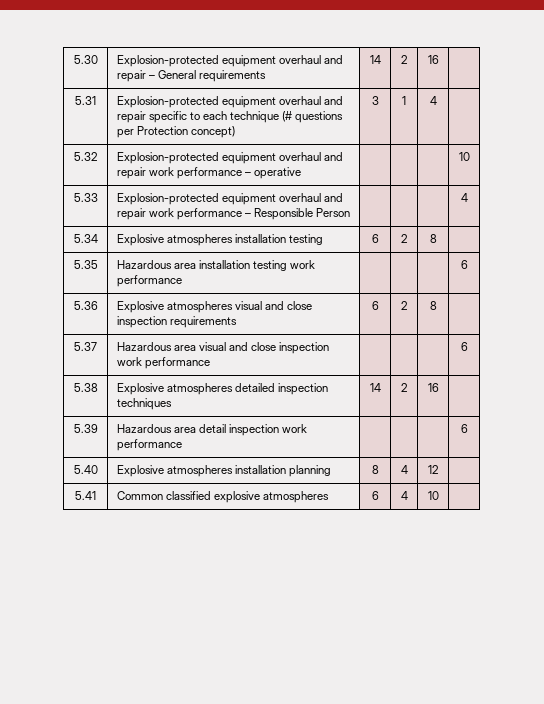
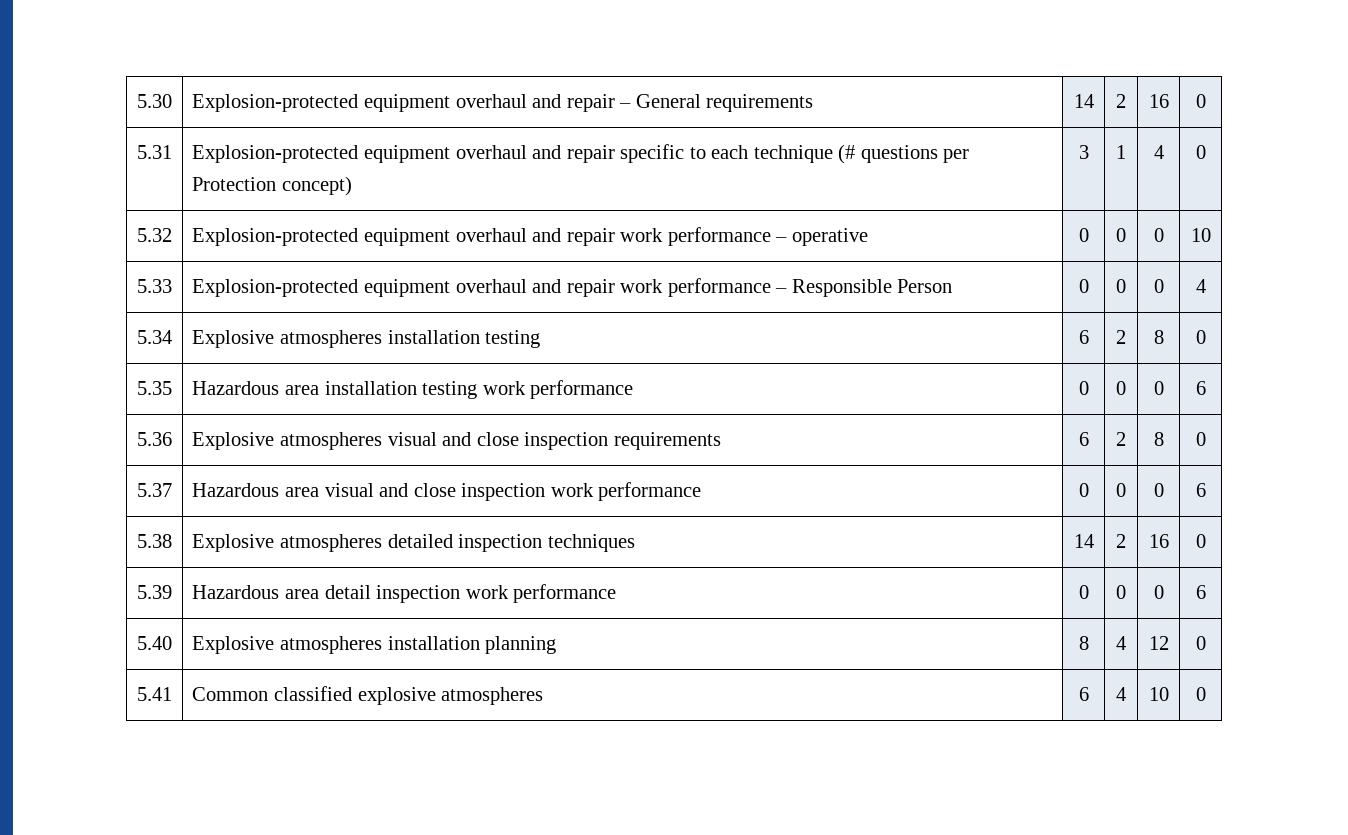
(439, 59) none -> [1195,94,1206,108] 0
(437, 100) none -> [1195,145,1206,159] 0
(301, 173) | | -> [1078,228,1089,242] [1116,228,1126,242] [1153,228,1164,242] 0 | 0 | 0
(351, 212) | | -> [1078,279,1089,293] [1116,279,1126,293] [1153,279,1164,293] 0 | 0 | 0
(437, 238) none -> [1195,330,1206,344] 0
(182, 281) | | -> [1078,381,1089,395] [1116,381,1126,395] [1153,381,1164,395] 0 | 0 | 0
(437, 305) none -> [1195,432,1206,446] 0
(210, 363) | | -> [1078,483,1089,497] [1116,483,1126,497] [1153,483,1164,497] 0 | 0 | 0
(439, 387) none -> [1195,534,1206,548] 0
(182, 445) | | -> [1078,585,1089,599] [1116,585,1126,599] [1153,585,1164,599] 0 | 0 | 0
(438, 469) none -> [1195,636,1206,650] 0
(439, 495) none -> [1195,687,1206,701] 0

